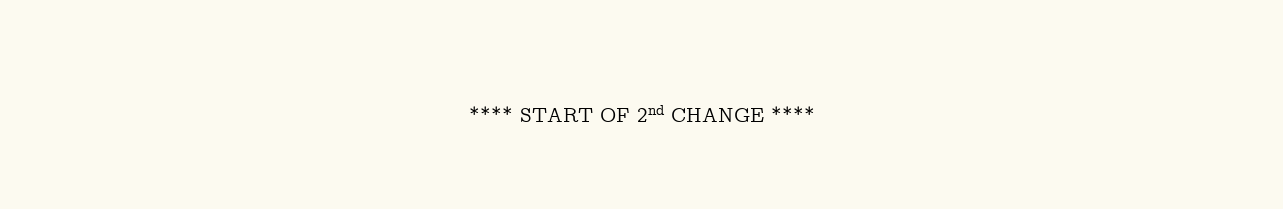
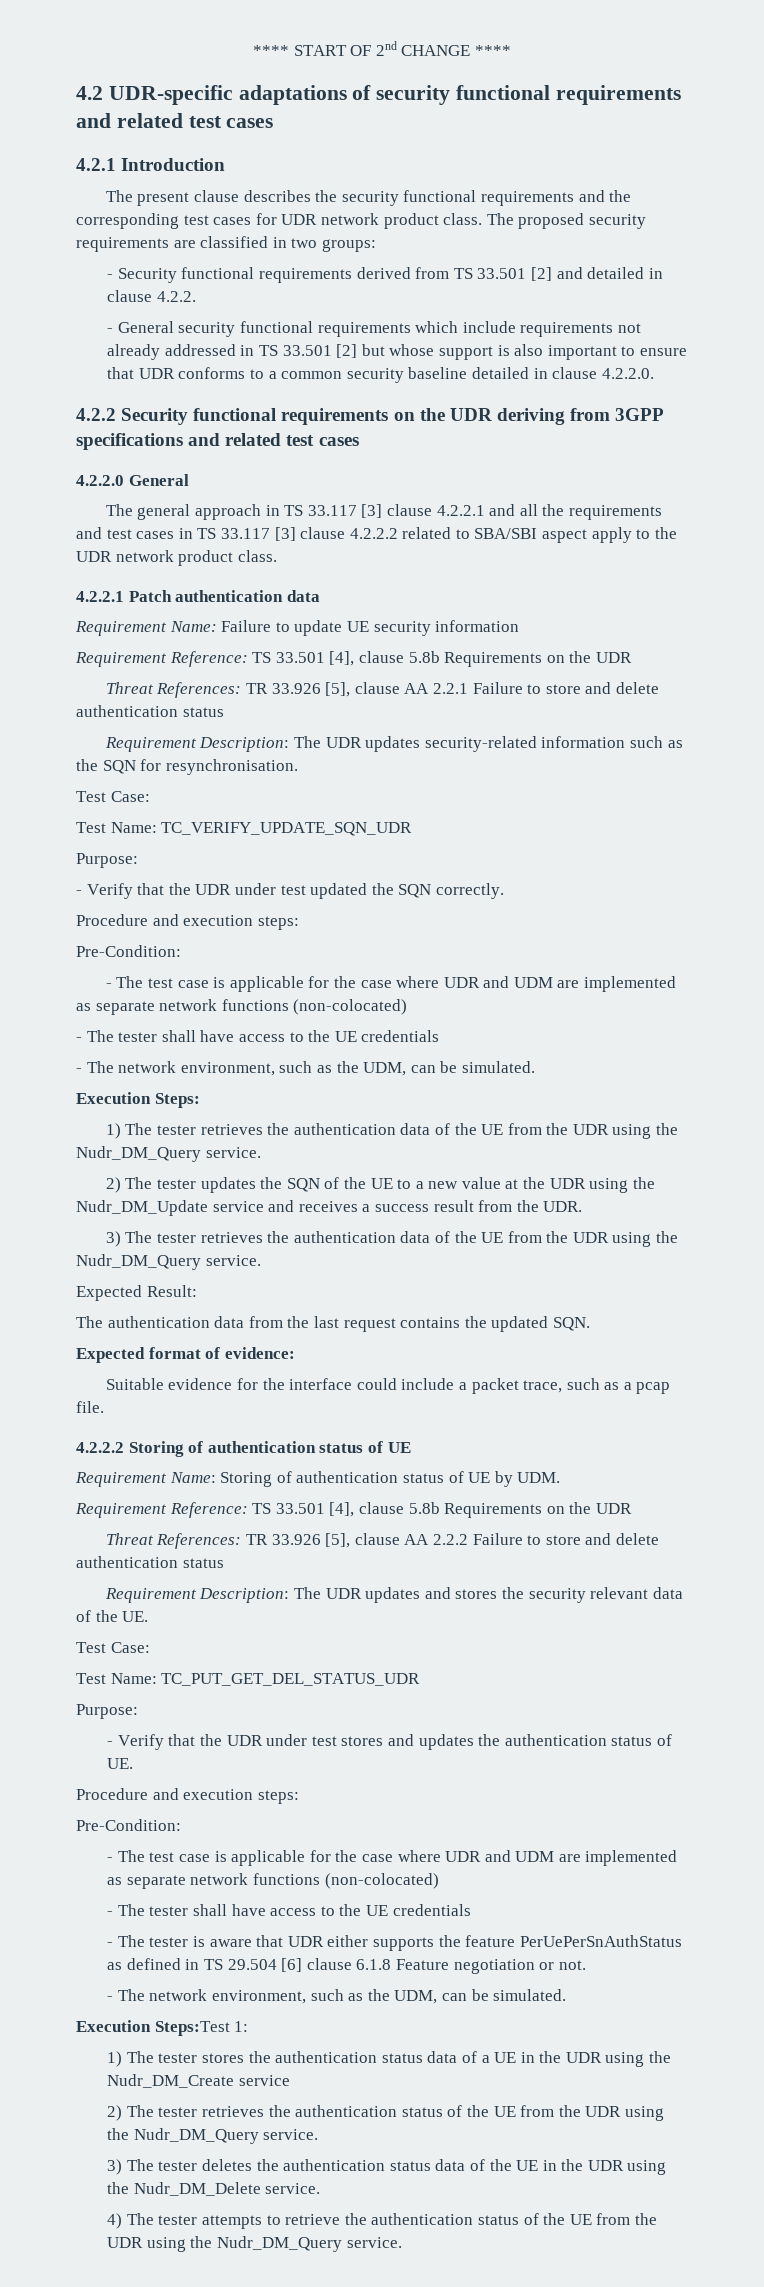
(815, 114) none -> [76,85,681,105] [76,113,274,128] [76,158,226,171] [105,190,632,206] [76,213,646,229] [76,236,376,252] [107,267,663,283] [107,290,196,302] [107,321,641,337] [107,344,687,360] [107,367,654,383] [76,408,665,425] [76,433,359,450] [76,474,189,486] [105,504,662,520] [76,527,677,543] [76,550,277,566] [76,590,320,602] [75,620,520,636] [75,651,632,667] [105,682,659,698] [76,705,224,717] [104,736,683,752] [76,759,298,775] [76,791,150,802] [76,822,413,836] [76,853,138,868] [76,883,504,899] [76,914,299,930] [76,945,181,957] [105,976,677,992] [76,999,408,1015] [76,1030,440,1042] [76,1061,535,1076] [76,1092,200,1108] [105,1123,679,1139] [76,1146,261,1162] [105,1177,655,1193] [76,1200,583,1216] [105,1231,679,1247] [76,1254,261,1270] [76,1285,197,1301] [76,1316,590,1332] [76,1347,295,1363] [105,1378,671,1394] [76,1401,104,1413] [76,1441,411,1457] [75,1471,561,1487] [75,1502,632,1518] [105,1533,659,1549] [76,1556,224,1568] [104,1587,683,1603] [76,1610,149,1622] [76,1642,150,1653] [76,1673,421,1686] [76,1704,138,1719] [107,1734,672,1750] [107,1758,134,1769] [76,1788,299,1804] [76,1819,181,1831] [107,1850,678,1866] [107,1873,439,1889] [107,1904,471,1916] [107,1935,682,1951] [107,1958,586,1974] [107,1989,567,2004] [76,2020,249,2036] [107,2051,672,2067] [107,2074,290,2088] [107,2105,664,2121] [107,2128,319,2144] [107,2159,667,2175] [107,2182,321,2196] [107,2213,657,2229] [107,2236,402,2252] // 4.2 UDR-specific adaptations of security functional requirements and related test cases // 4.2.1 Introduction // The present clause describes the security functional requirements and the corresponding test cases for UDR network product class. The proposed security requirements are classified in two groups: // - Security functional requirements derived from TS 33.501 [2] and detailed in clause 4.2.2. // - General security functional requirements which include requirements not already addressed in TS 33.501 [2] but whose support is also important to ensure that UDR conforms to a common security baseline detailed in clause 4.2.2.0. // 4.2.2 Security functional requirements on the UDR deriving from 3GPP specifications and related test cases // 4.2.2.0 General // The general approach in TS 33.117 [3] clause 4.2.2.1 and all the requirements and test cases in TS 33.117 [3] clause 4.2.2.2 related to SBA/SBI aspect apply to the UDR network product class. // 4.2.2.1 Patch authentication data // Requirement Name: Failure to update UE security information // Requirement Reference: TS 33.501 [4], clause 5.8b Requirements on the UDR // Threat References: TR 33.926 [5], clause AA 2.2.1 Failure to store and delete authentication status // Requirement Description: The UDR updates security-related information such as the SQN for resynchronisation. // Test Case: // Test Name: TC_VERIFY_UPDATE_SQN_UDR // Purpose: // - Verify that the UDR under test updated the SQN correctly. // Procedure and execution steps: // Pre-Condition: // - The test case is applicable for the case where UDR and UDM are implemented as separate network functions (non-colocated) // - The tester shall have access to the UE credentials // - The network environment, such as the UDM, can be simulated. // Execution Steps: // 1) The tester retrieves the authentication data of the UE from the UDR using the Nudr_DM_Query service. // 2) The tester updates the SQN of the UE to a new value at the UDR using the Nudr_DM_Update service and receives a success result from the UDR. // 3) The tester retrieves the authentication data of the UE from the UDR using the Nudr_DM_Query service. // Expected Result: // The authentication data from the last request contains the updated SQN. // Expected format of evidence: // Suitable evidence for the interface could include a packet trace, such as a pcap file. // 4.2.2.2 Storing of authentication status of UE // Requirement Name: Storing of authentication status of UE by UDM. // Requirement Reference: TS 33.501 [4], clause 5.8b Requirements on the UDR // Threat References: TR 33.926 [5], clause AA 2.2.2 Failure to store and delete authentication status // Requirement Description: The UDR updates and stores the security relevant data of the UE. // Test Case: // Test Name: TC_PUT_GET_DEL_STATUS_UDR // Purpose: // - Verify that the UDR under test stores and updates the authentication status of UE. // Procedure and execution steps: // Pre-Condition: // - The test case is applicable for the case where UDR and UDM are implemented as separate network functions (non-colocated) // - The tester shall have access to the UE credentials // - The tester is aware that UDR either supports the feature PerUePerSnAuthStatus as defined in TS 29.504 [6] clause 6.1.8 Feature negotiation or not. // - The network environment, such as the UDM, can be simulated. // Execution Steps:Test 1: // 1) The tester stores the authentication status data of a UE in the UDR using the Nudr_DM_Create service // 2) The tester retrieves the authentication status of the UE from the UDR using the Nudr_DM_Query service. // 3) The tester deletes the authentication status data of the UE in the UDR using the Nudr_DM_Delete service. // 4) The tester attempts to retrieve the authentication status of the UE from the UDR using the Nudr_DM_Query service.

